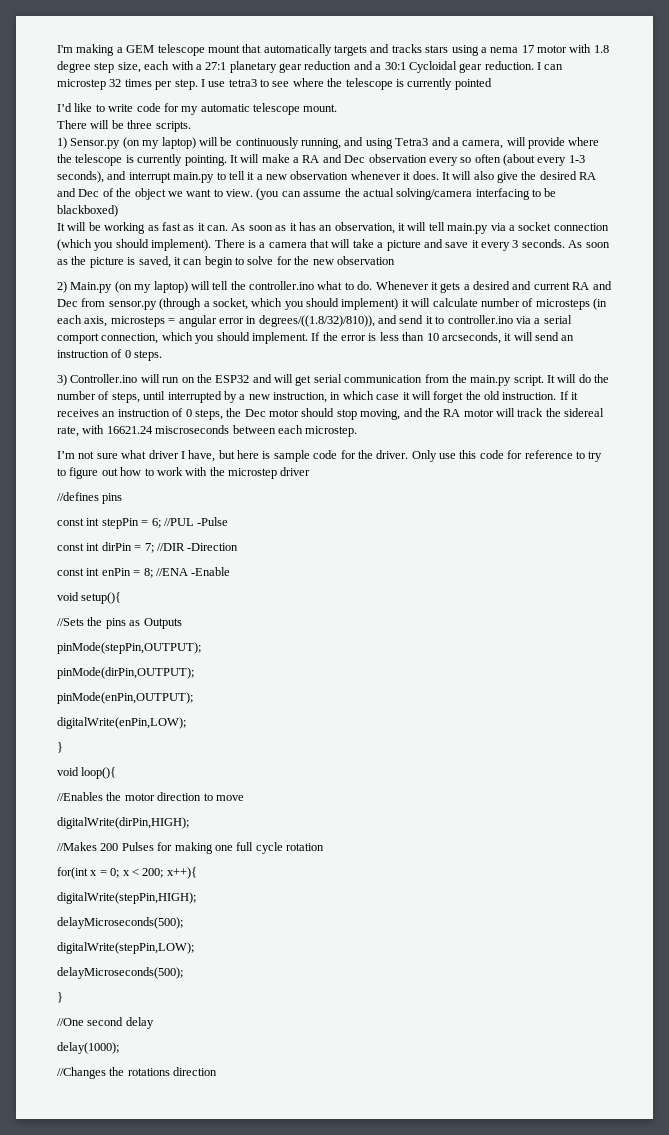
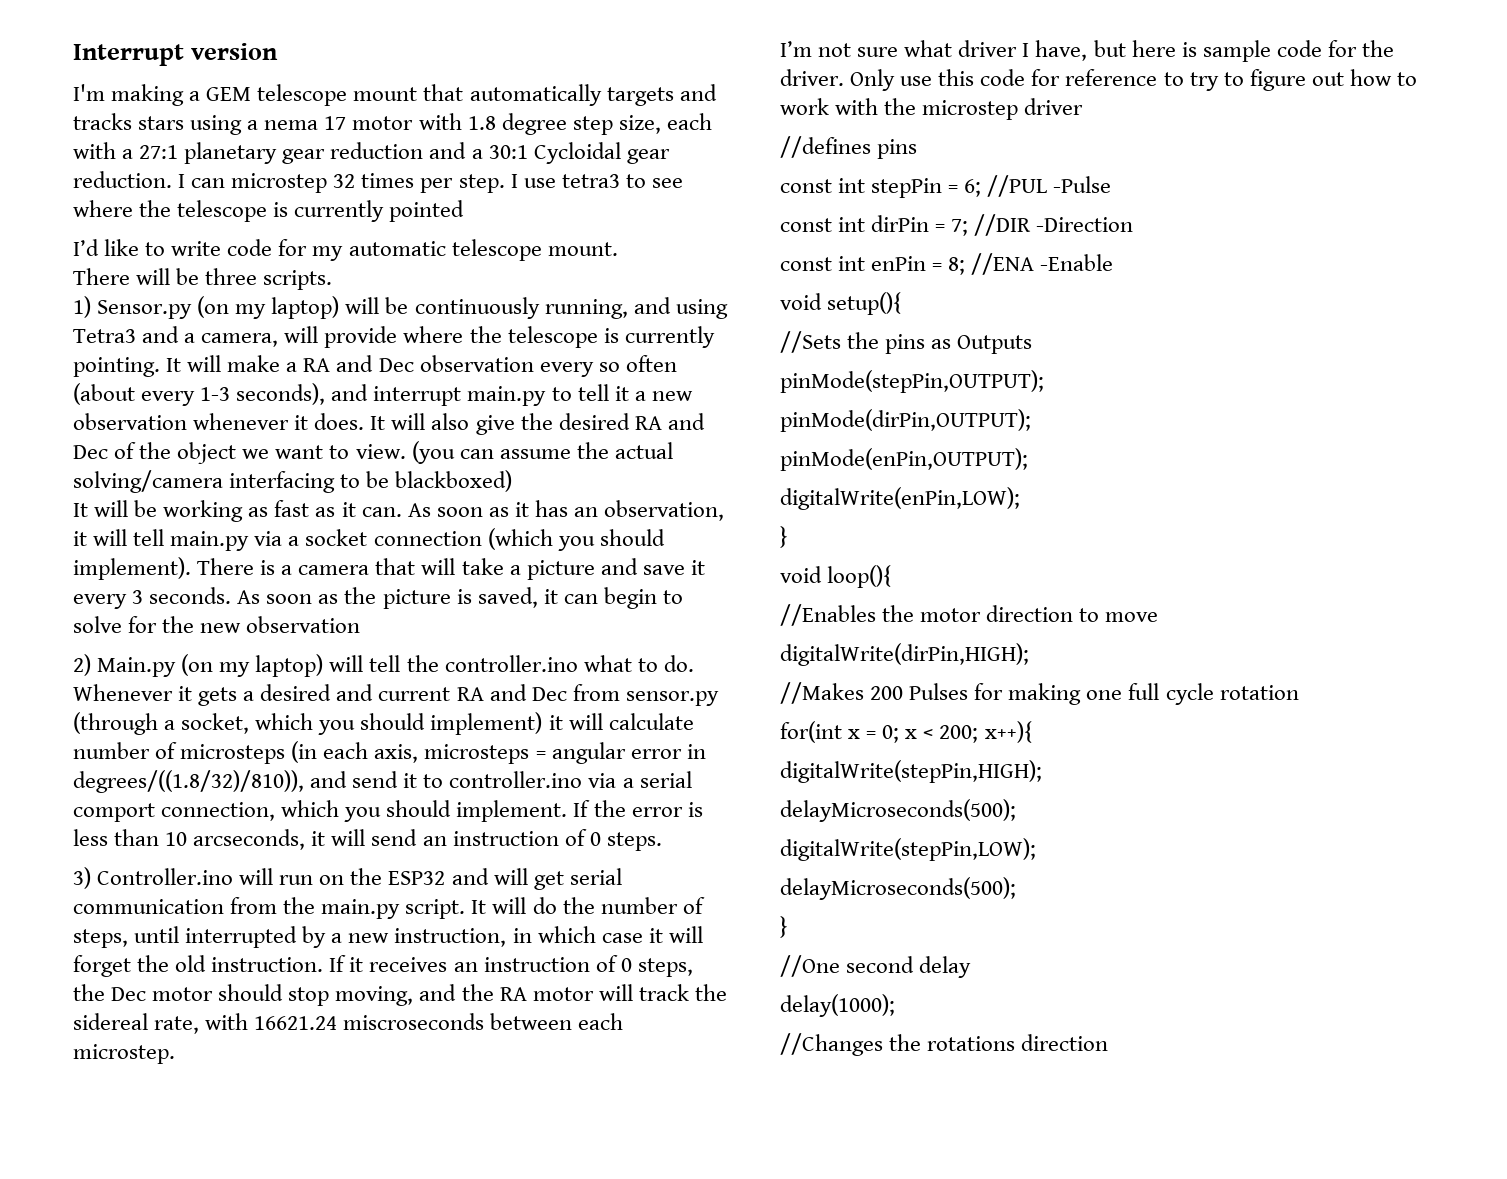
(57, 49) none -> [73,43,279,66] Interrupt version //

